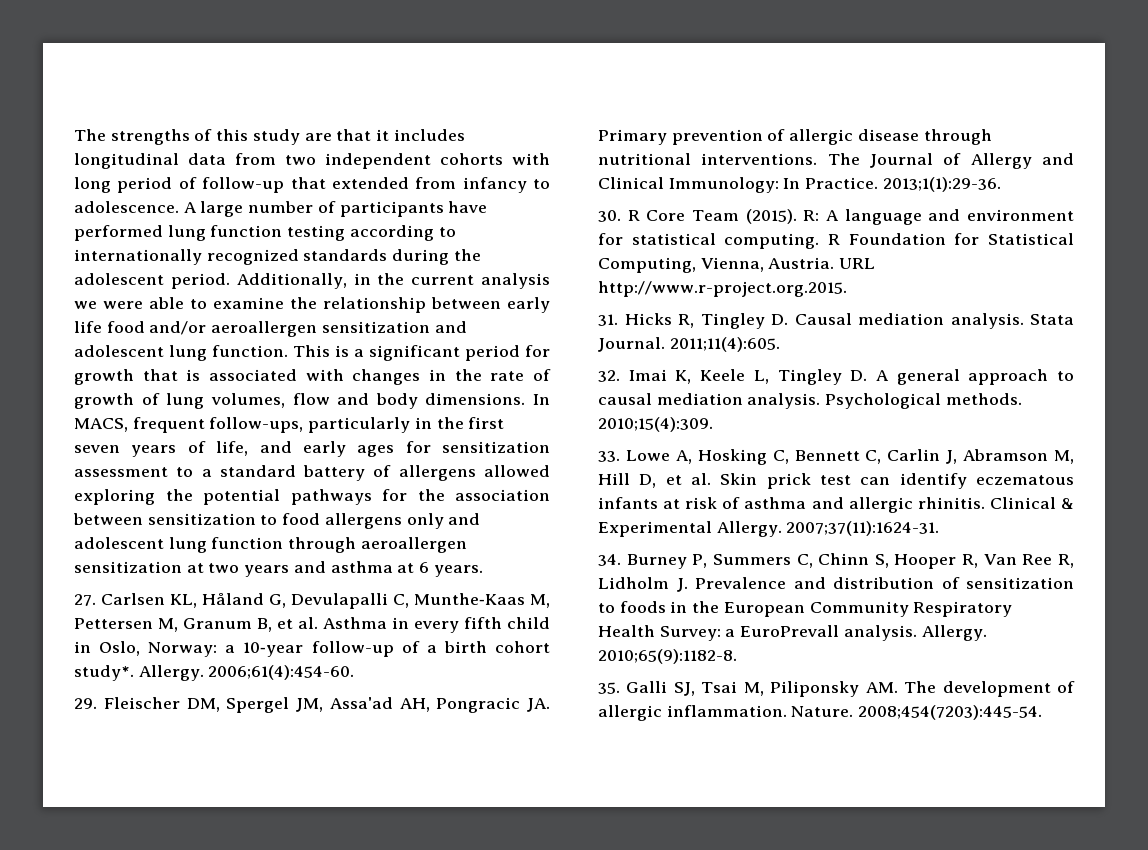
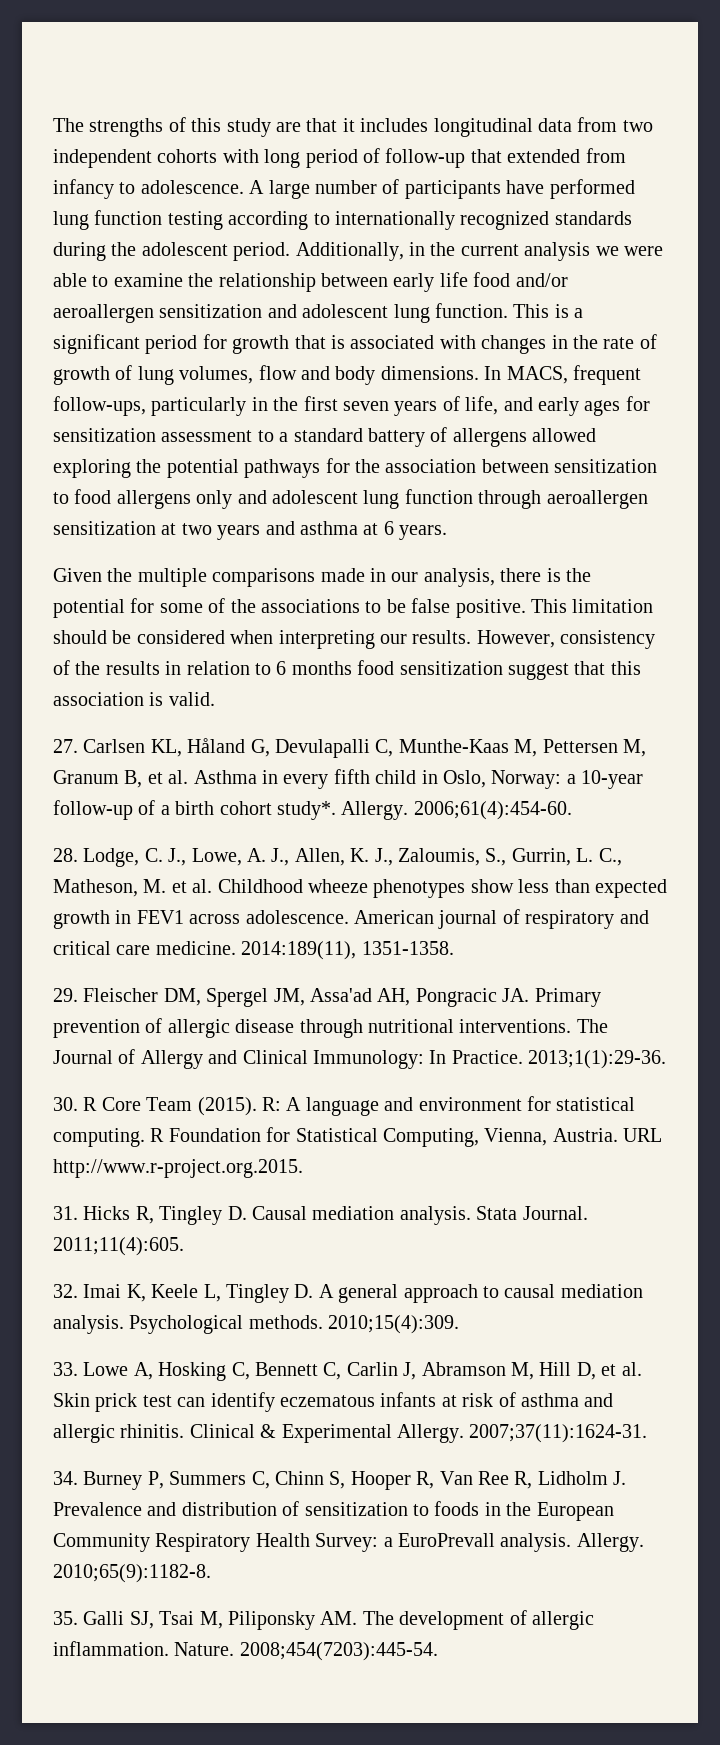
(483, 571) none -> [53,568,591,587] [53,598,654,618] [53,630,656,649] [53,660,641,680] [53,692,215,706] // Given the multiple comparisons made in our analysis, there is the potential for some of the associations to be false positive. This limitation should be considered when interpreting our results. However, consistency of the results in relation to 6 months food sensitization suggest that this association is valid.
(355, 672) none -> [53,848,622,867] [53,879,667,898] [53,909,649,929] [53,941,454,960] // 28. Lodge, C. J., Lowe, A. J., Allen, K. J., Zaloumis, S., Gurrin, L. C., Matheson, M. et al. Childhood wheeze phenotypes show less than expected growth in FEV1 across adolescence. American journal of respiratory and critical care medicine. 2014:189(11), 1351-1358.

